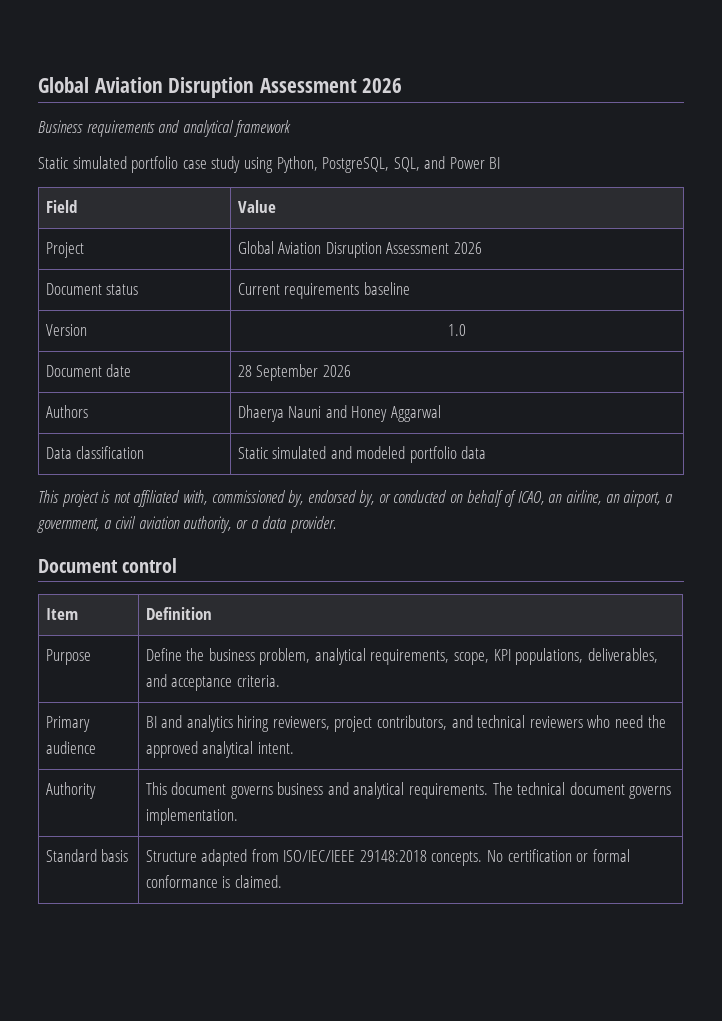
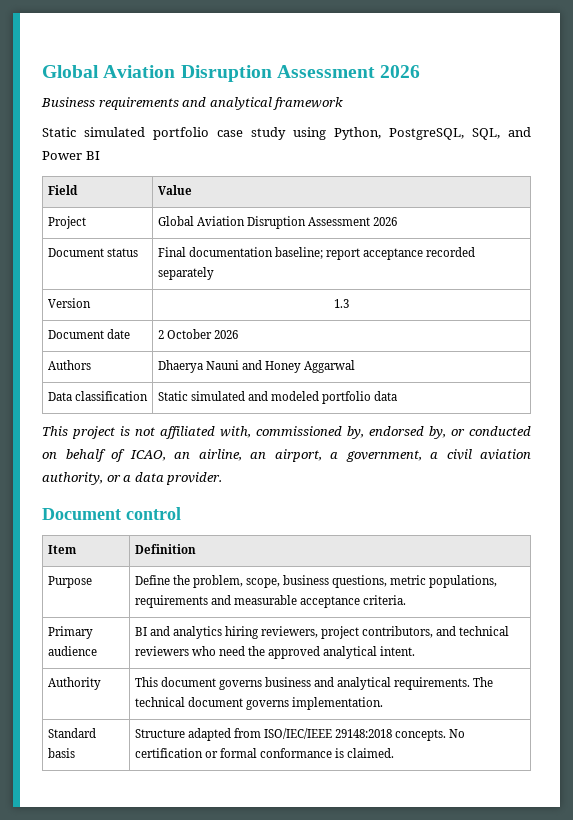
[237,282,410,299] Current requirements baseline -> [157,247,476,260] [157,267,214,280] Final documentation baseline; report acceptance recorded separately
[447,324,466,336] 1.0 -> [334,299,349,308] 1.3
[237,364,319,381] 28 September -> [157,329,212,339] 2 October
[208,648,658,665] [145,674,167,687] business problem, analytical requirements, scope, KPI populations, deliverables, and -> [192,575,498,588] [134,595,297,608] problem, scope, business questions, metric populations, requirements and measurable

